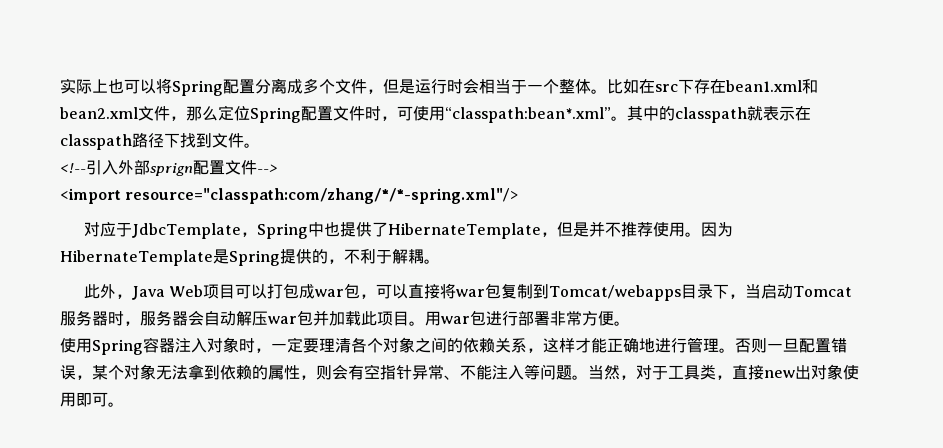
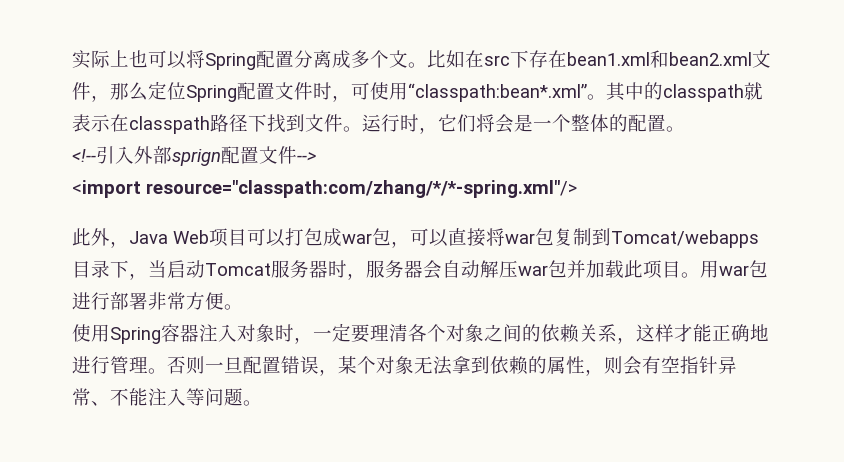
[351,78,591,94] 件，但是运行时会相当于一个整体 -> (408, 59) none
(260, 145) none -> [362,114,685,134] 运行时，它们将会是一个整体的配置。
[84,221,734,239] [60,249,440,266] // 对应于JdbcTemplate，Spring中也提供了HibernateTemplate，但是并不推荐使用。因为HibernateTemplate是Spring提供的，不利于解耦。 -> (577, 189) none
[588,364,859,380] [60,392,124,407] 当然，对于工具类，直接new出对象使用即可。 -> (262, 403) none

